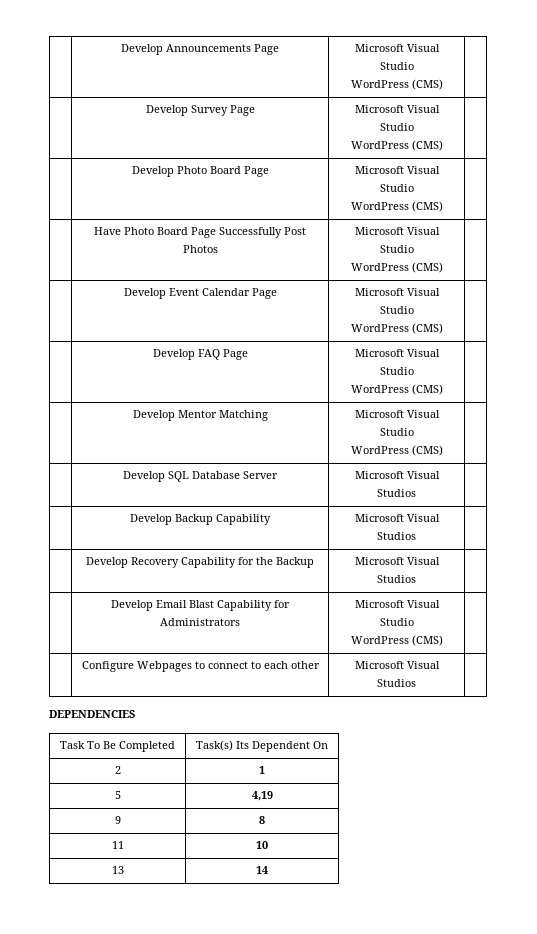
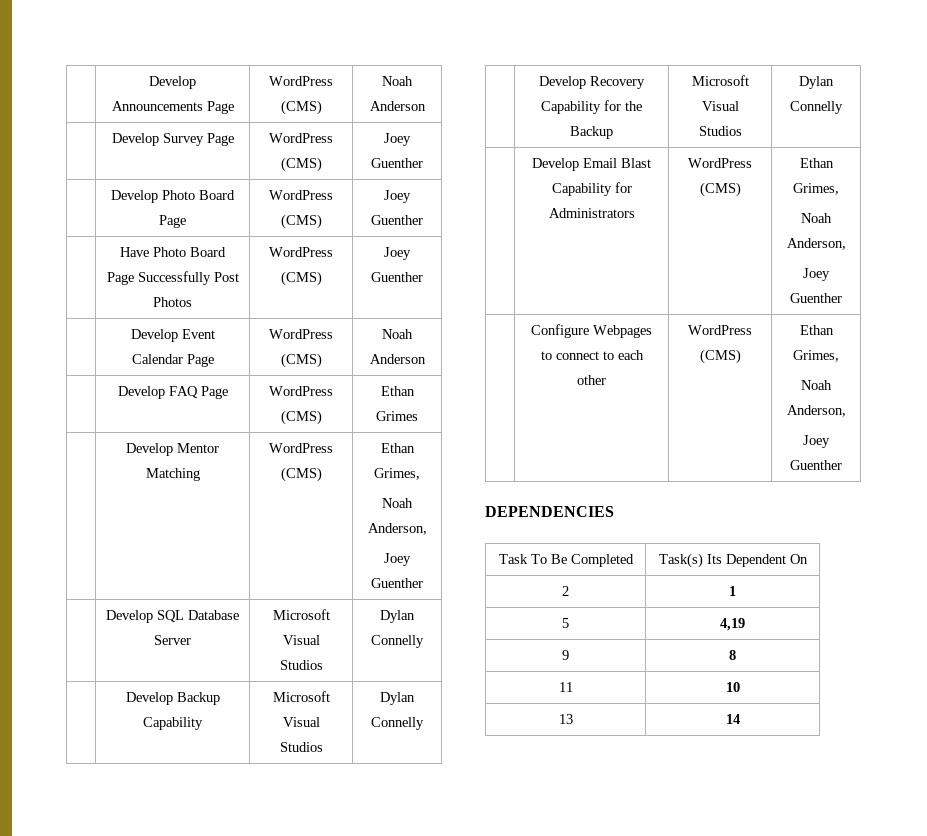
[354,44,440,52] [379,62,414,70] [350,79,443,90] Microsoft Visual Studio // WordPress (CMS) | -> [269,76,333,86] [280,100,322,115] [382,76,413,86] [369,101,426,111] WordPress (CMS) | Noah Anderson
[354,105,440,113] [379,123,414,131] [350,140,443,151] Microsoft Visual Studio // WordPress (CMS) | -> [269,133,333,143] [280,157,322,172] [384,133,411,146] [371,158,423,168] WordPress (CMS) | Joey Guenther
[354,166,440,174] [379,184,414,192] [350,201,443,212] Microsoft Visual Studio // WordPress (CMS) | -> [269,190,333,200] [280,214,322,229] [384,190,411,203] [371,215,423,225] WordPress (CMS) | Joey Guenther
[354,227,440,235] [379,245,414,253] [350,262,443,273] Microsoft Visual Studio // WordPress (CMS) | -> [269,247,333,257] [280,271,322,286] [384,247,411,260] [371,272,423,282] WordPress (CMS) | Joey Guenther
[354,288,440,296] [379,306,414,314] [350,323,443,334] Microsoft Visual Studio // WordPress (CMS) | -> [269,329,333,339] [280,353,322,368] [382,329,413,339] [369,354,426,364] WordPress (CMS) | Noah Anderson
[354,349,440,357] [379,367,414,375] [350,384,443,395] Microsoft Visual Studio // WordPress (CMS) | -> [269,386,333,396] [280,410,322,425] [380,386,415,396] [376,411,418,421] WordPress (CMS) | Ethan Grimes
[354,410,440,418] [379,428,414,436] [350,445,443,456] Microsoft Visual Studio // WordPress (CMS) | -> [269,443,333,453] [280,467,322,482] [380,443,415,453] [374,468,420,480] [382,498,413,508] [367,523,427,535] [384,553,411,566] [371,578,423,588] WordPress (CMS) | Ethan Grimes, // Noah Anderson, // Joey Guenther
(416, 493) none -> [380,610,415,623] [371,635,424,648] Dylan Connelly
(416, 536) none -> [380,692,415,705] [371,717,424,730] Dylan Connelly
(416, 579) none -> [799,76,834,89] [790,101,843,114] Dylan Connelly
[354,600,440,608] [379,618,414,626] [350,635,443,646] Microsoft Visual Studio // WordPress (CMS) | -> [688,158,752,168] [699,182,741,197] [799,158,834,168] [793,183,839,195] [801,213,832,223] [786,238,846,250] [803,268,830,281] [790,293,842,303] WordPress (CMS) | Ethan Grimes, // Noah Anderson, // Joey Guenther
[354,661,440,669] [377,679,416,687] Microsoft Visual Studios | -> [688,325,752,335] [699,349,741,364] [799,325,834,335] [793,350,839,362] [801,380,832,390] [786,405,846,417] [803,435,830,448] [790,460,842,470] WordPress (CMS) | Ethan Grimes, // Noah Anderson, // Joey Guenther

